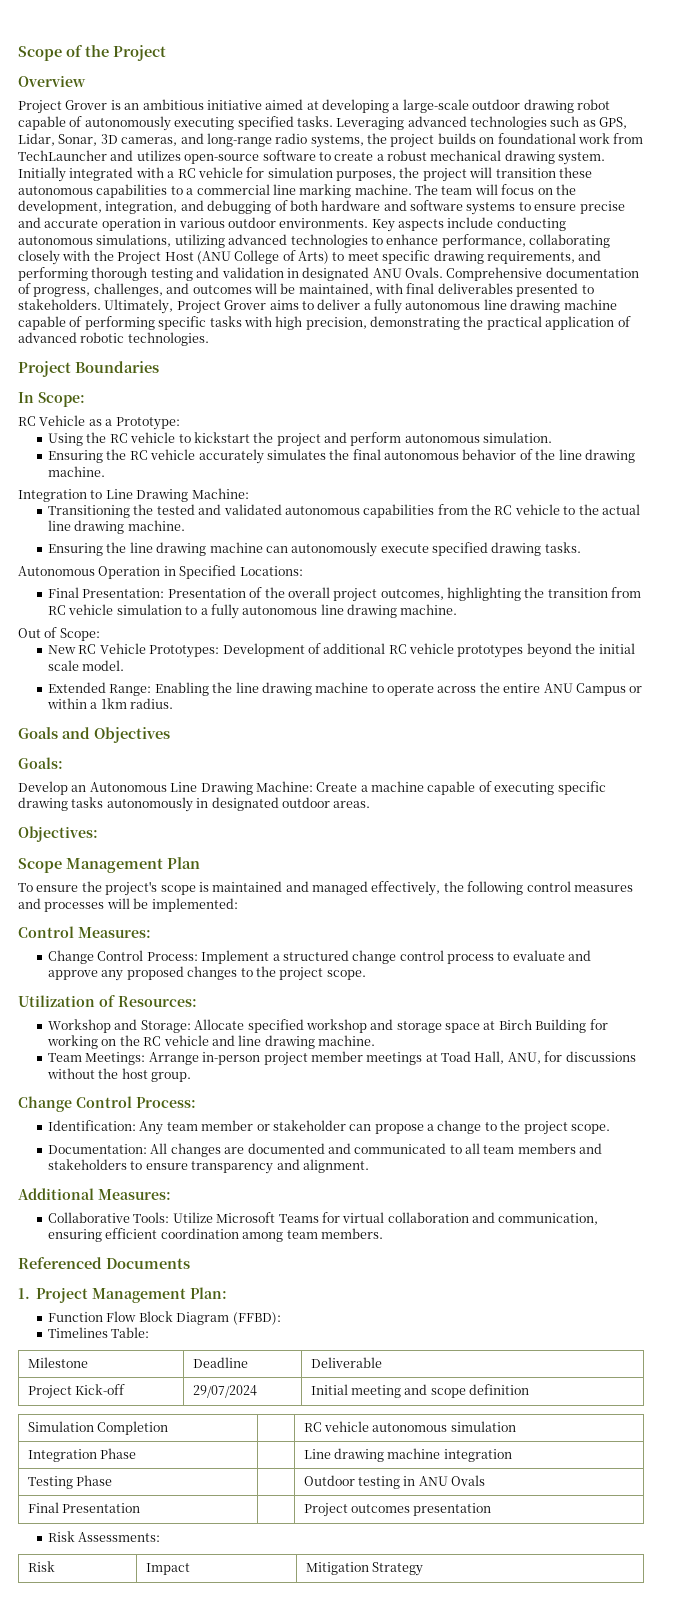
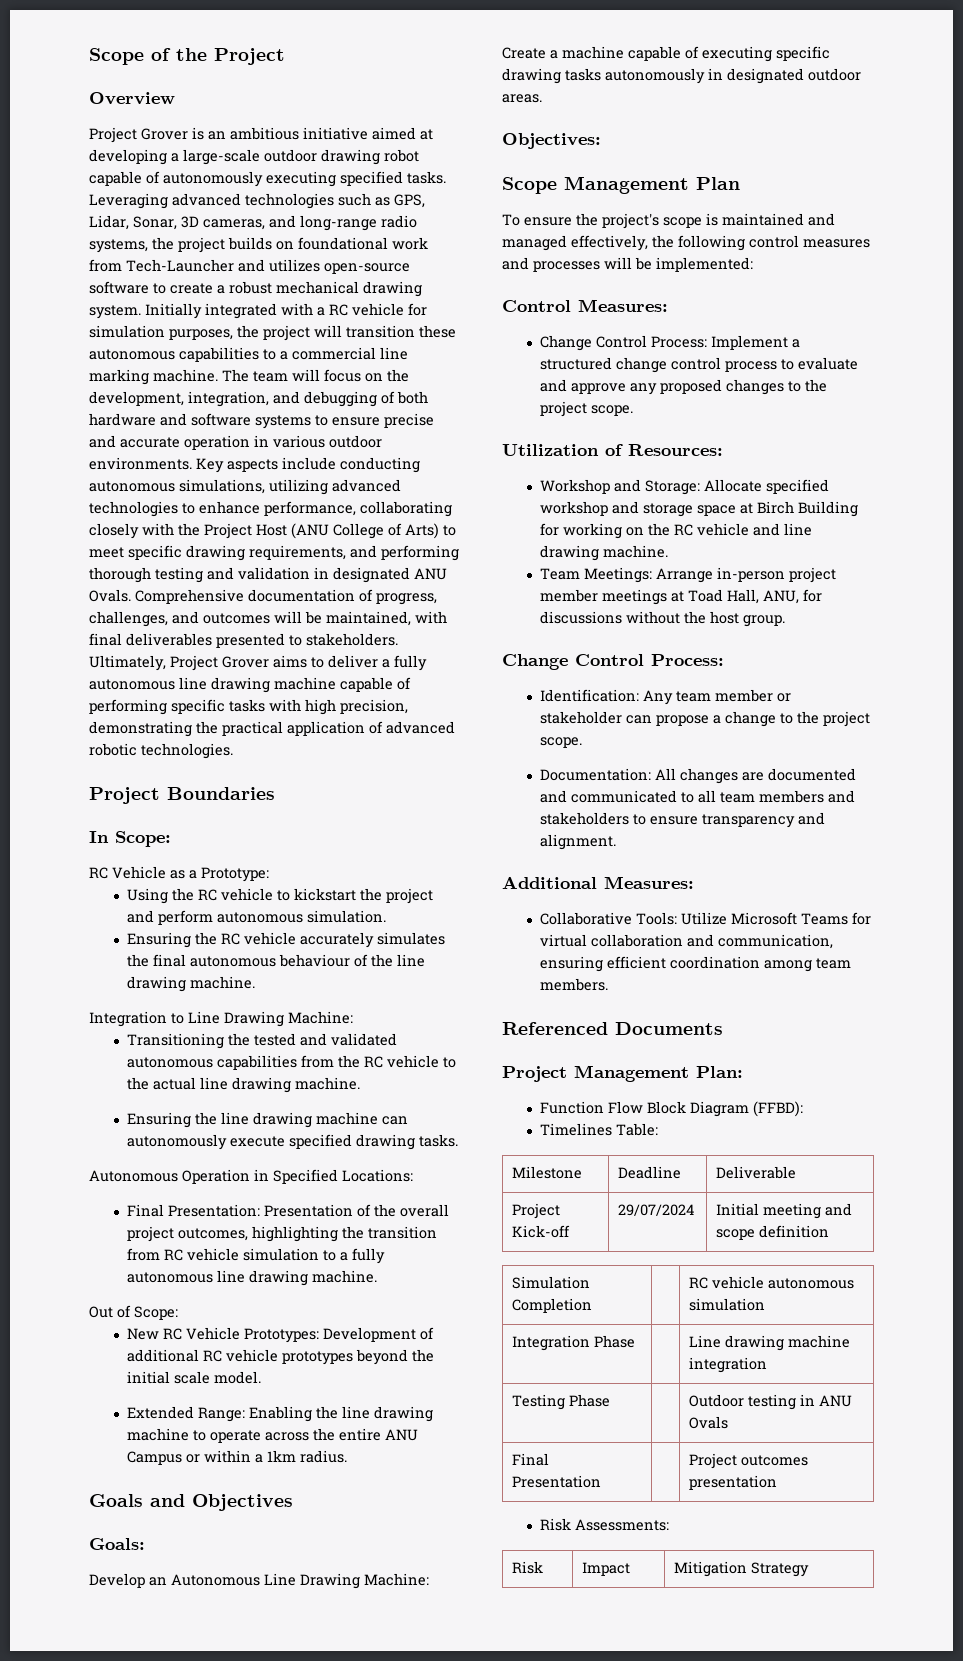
[18,150,107,161] TechLauncher -> [126,259,234,272] Tech-Launcher
[462,449,517,460] behavior -> [279,954,351,967] behaviour
[18,1288,30,1299] 1. -> (723, 1028) none

